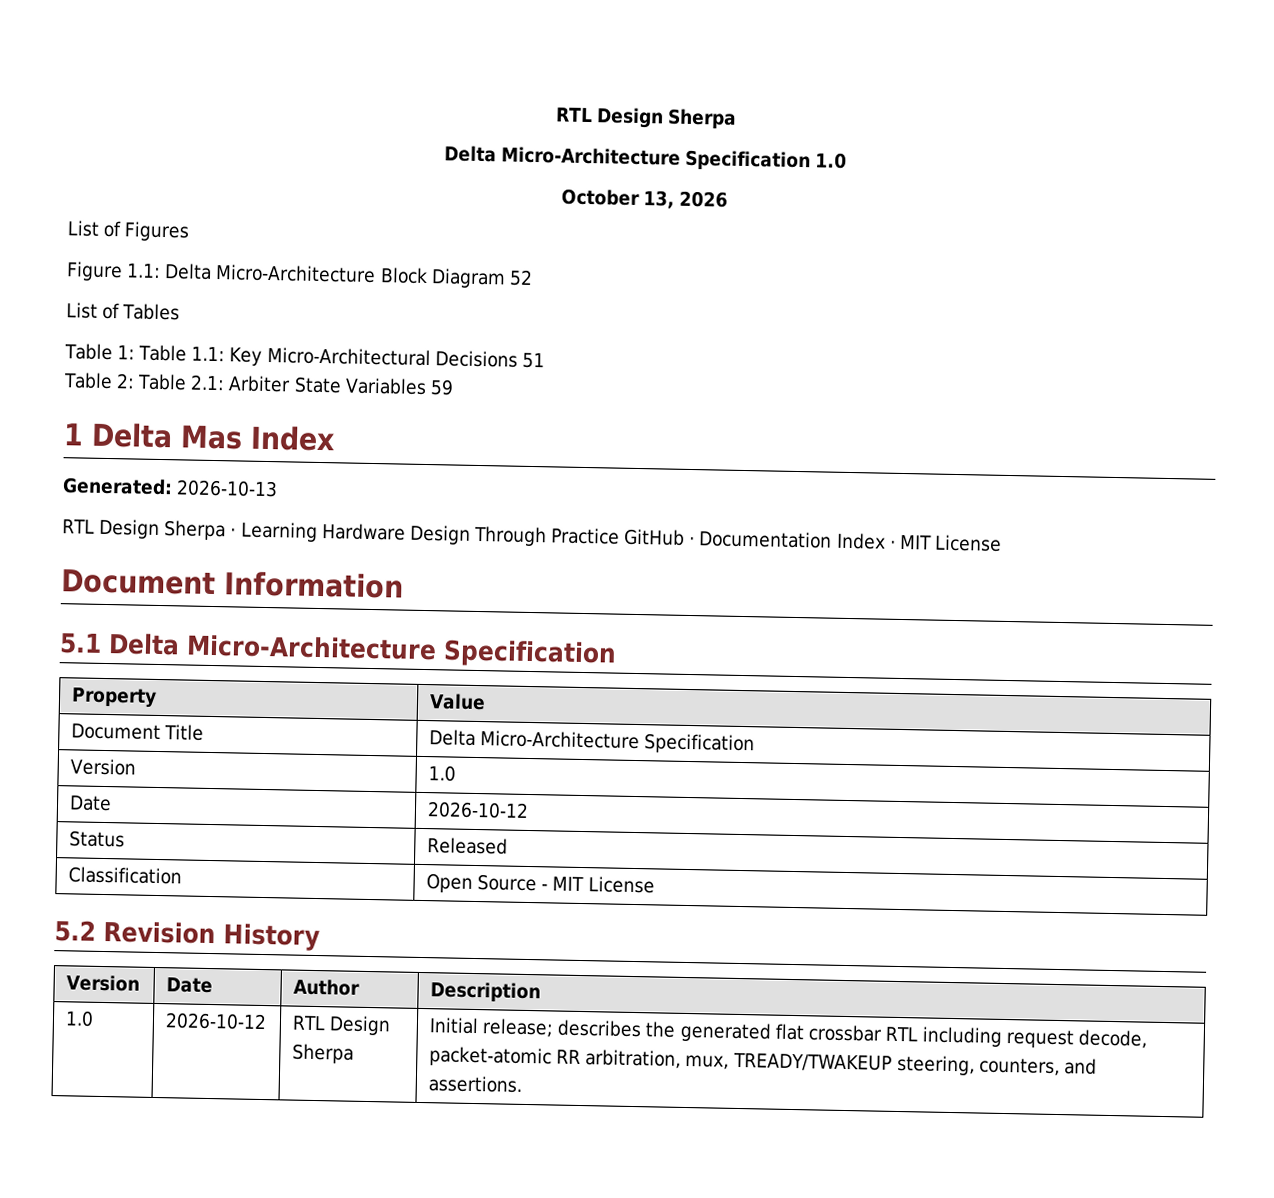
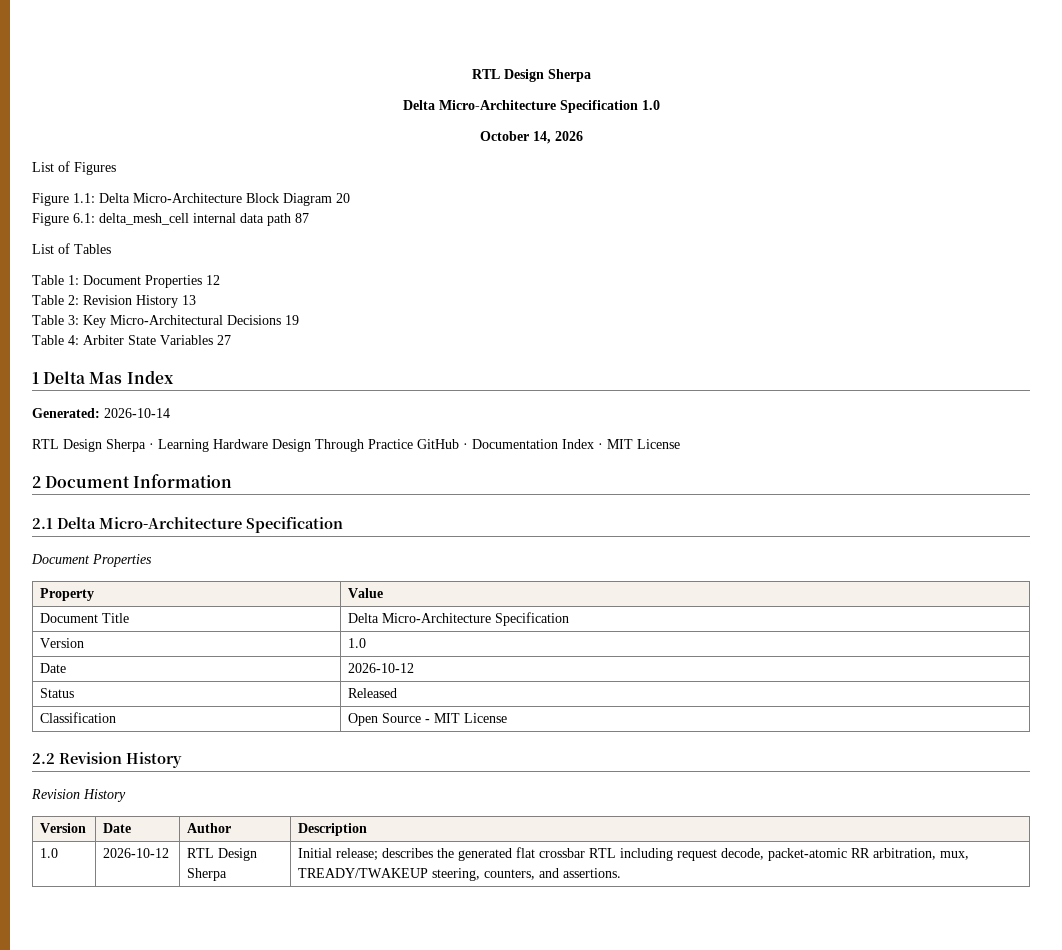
[643,190,675,209] 13, -> [532,131,551,144] 14,
[508,269,533,286] 52 -> [336,193,350,203] [32,213,309,226] 20 // Figure 6.1: delta_mesh_cell internal data path 87
[138,344,226,362] Table 1.1: -> [83,275,220,288] [32,295,196,308] [32,315,79,325] Document Properties 12 // Table 2: Revision History 13 // Table 3:
[521,352,545,369] [63,372,226,391] 51 // Table 2: Table 2.1: -> [285,315,299,325] [32,335,79,345] 19 // Table 4:
[429,379,454,396] 59 -> [217,335,231,345] 27
[176,479,279,498] 2026-10-13 -> [104,408,170,418] 2026-10-14
(1002, 543) none -> [32,476,41,488] 2
[59,633,617,669] 5.1 Delta Micro-Architecture Specification -> [32,517,343,533] [31,554,152,567] 2.1 Delta Micro-Architecture Specification // Document Properties
[54,920,96,942] 5.2 -> [32,752,182,768] 2.2 Revision History //

